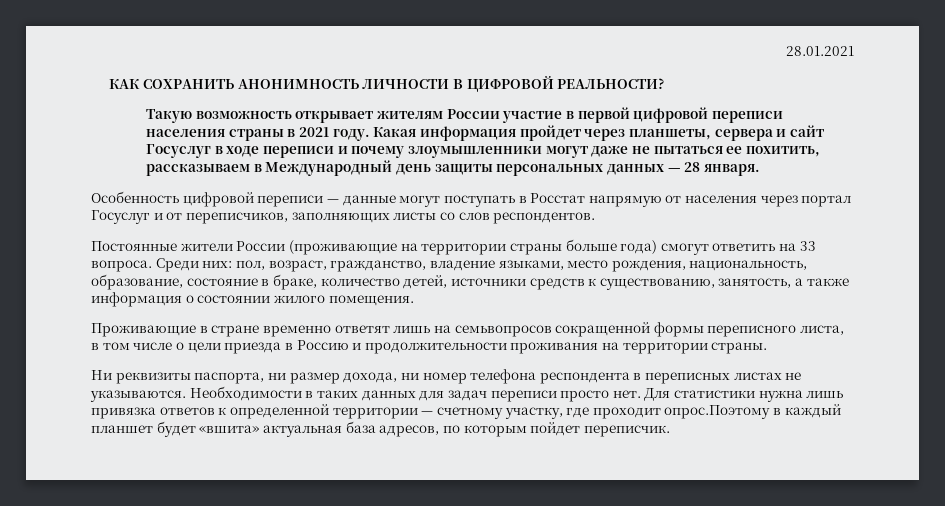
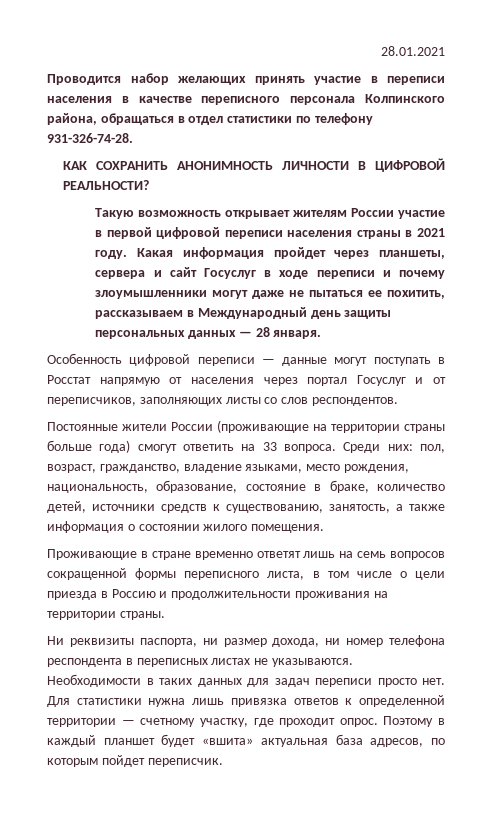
(854, 51) none -> [47,73,445,85] [47,94,446,105] [47,113,373,125] [47,133,133,143] // Проводится набор желающих принять участие в переписи населения в качестве переписного персонала Колпинского района, обращаться в отдел статистики по телефону 931-326-74-28.
[454,325,552,337] семьвопросов -> [357,551,445,560] семь вопросов
[664,405,771,419] опрос.Поэтому -> [339,716,434,727] опрос. Поэтому

